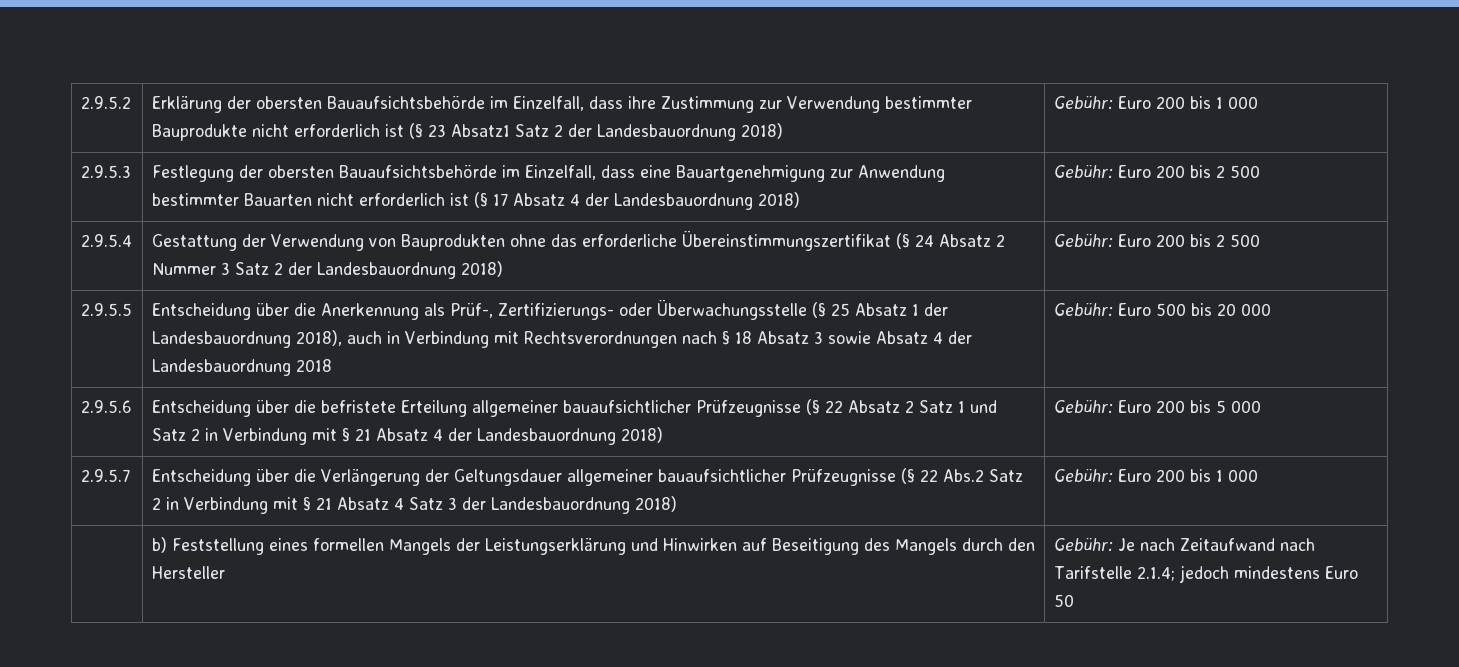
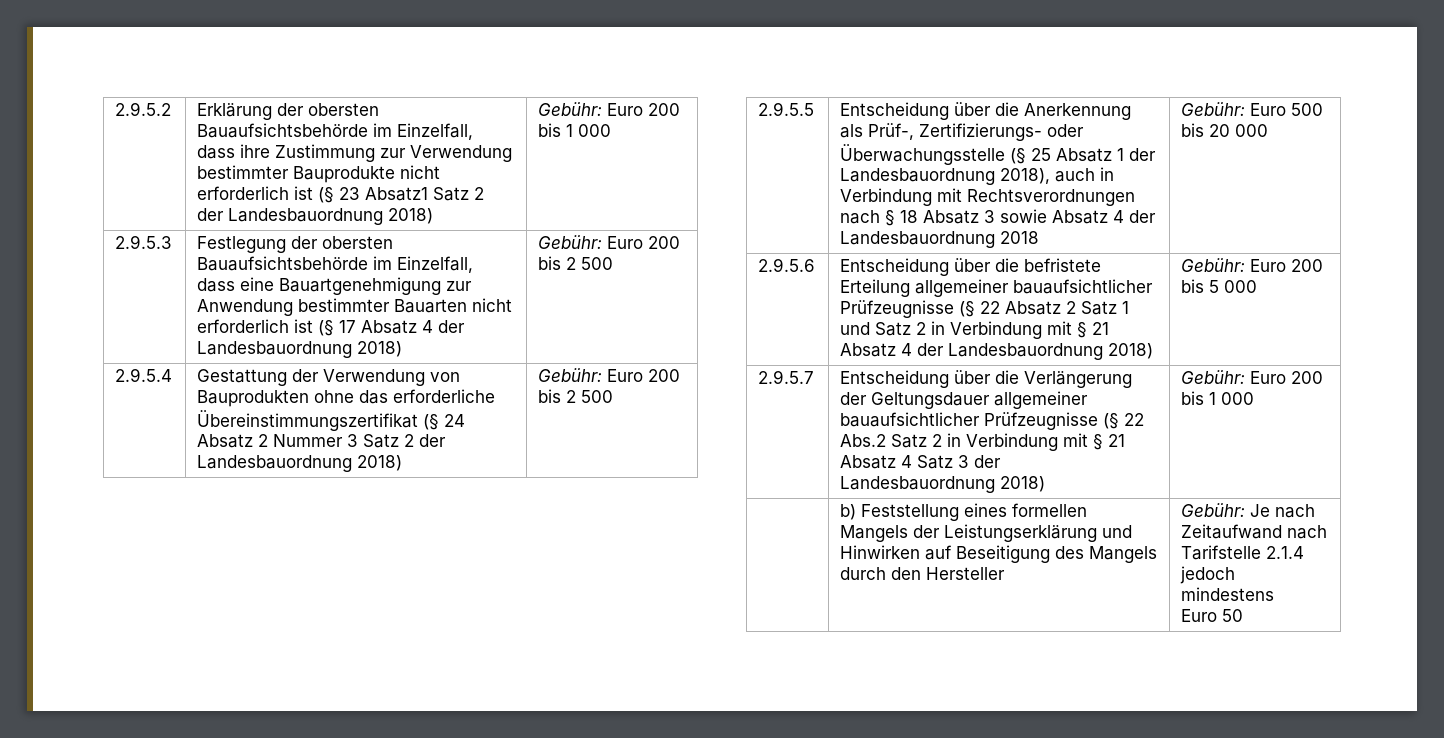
[1136,566,1175,581] 2.1.4; -> [1266,546,1305,559] 2.1.4
(1320, 572) none -> (1275, 594) //

